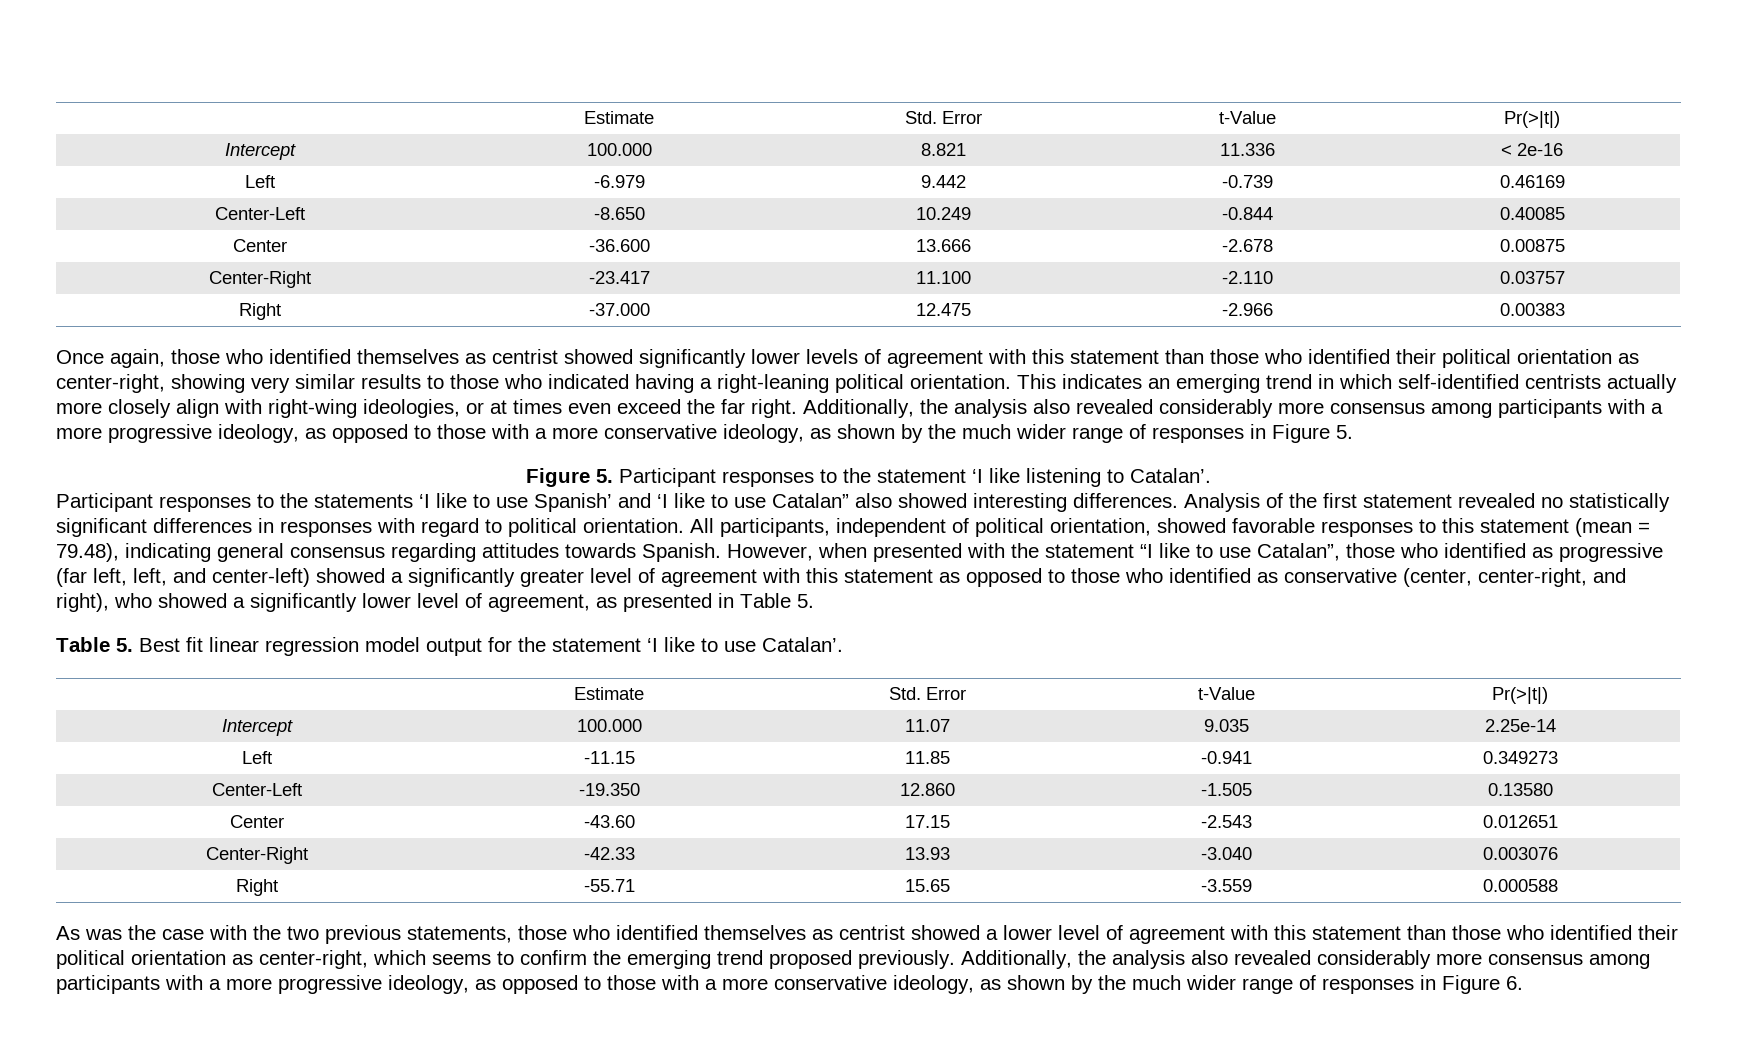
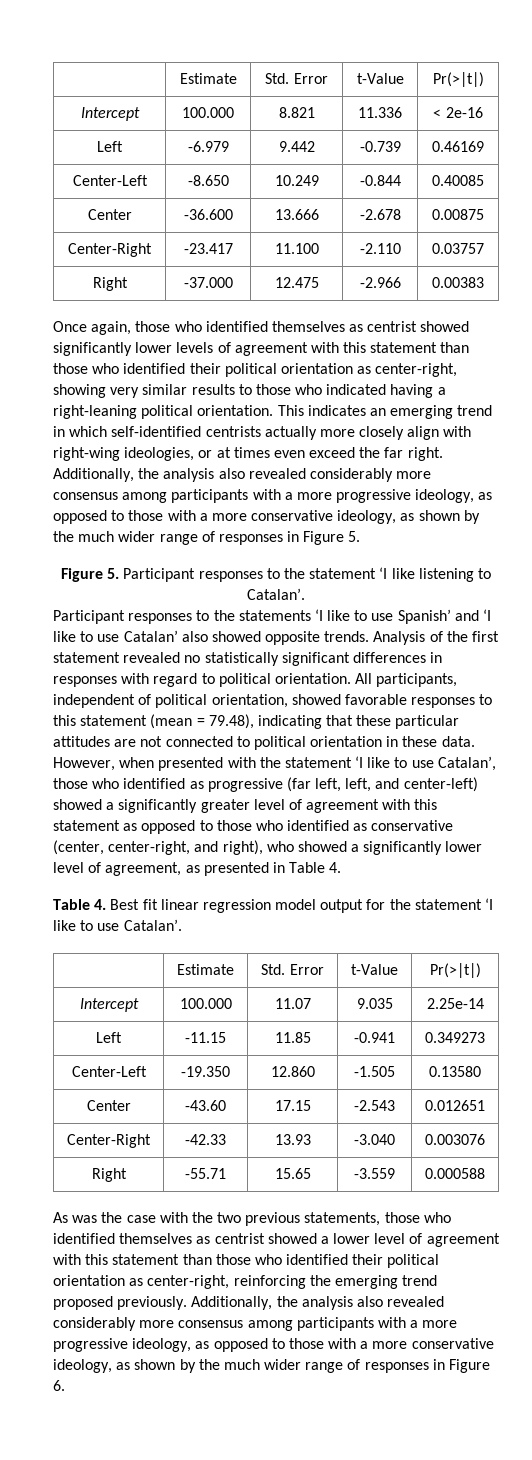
[772,493,849,508] Catalan” -> [123,630,178,642] Catalan’
[973,493,1178,512] interesting differences. -> [265,631,370,645] opposite trends.
[217,543,721,562] general consensus regarding attitudes towards Spanish. -> [326,715,460,729] [53,736,475,750] that these particular attitudes are not connected to political orientation in these data.
[1140,543,1340,561] “I like to use Catalan”, -> [355,756,496,771] ‘I like to use Catalan’,
[797,594,814,608] [56,637,133,652] 5. // Table 5. -> [329,862,342,873] [53,899,107,910] 4. // Table 4.
[373,950,587,965] which seems to confirm -> [233,1275,306,1289] reinforcing

